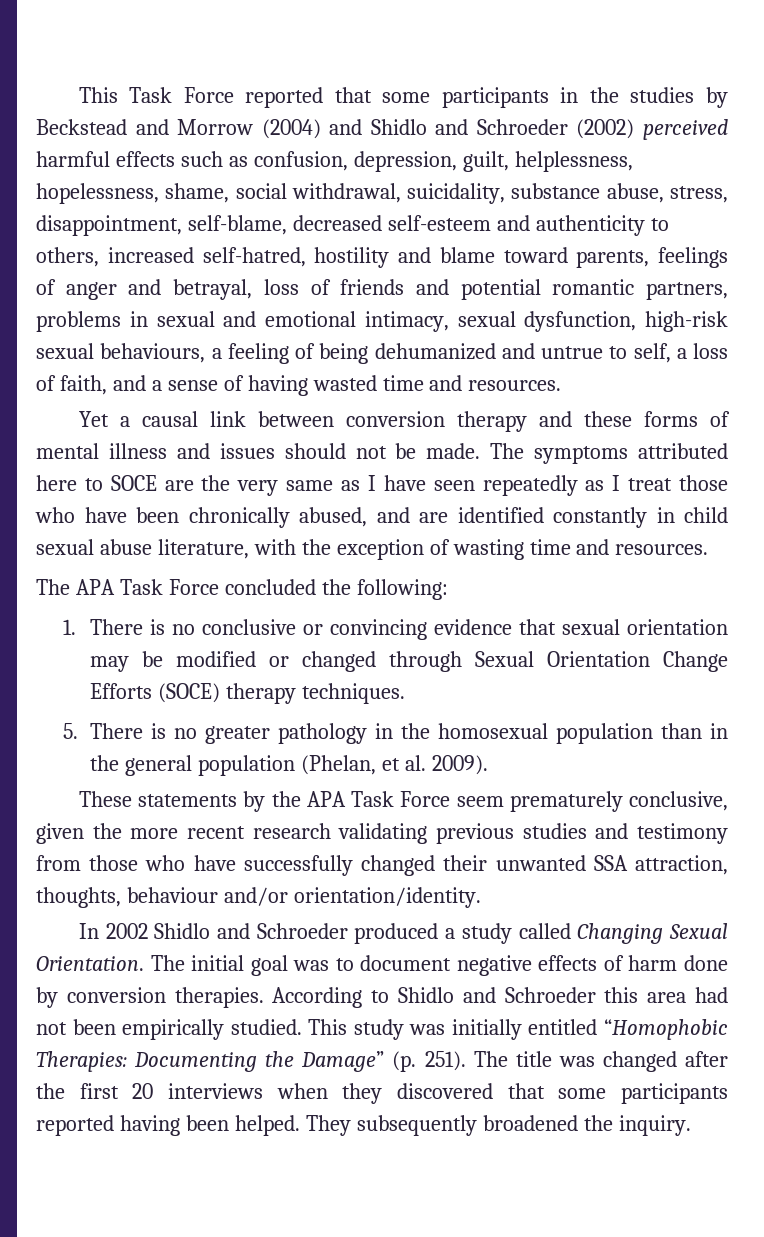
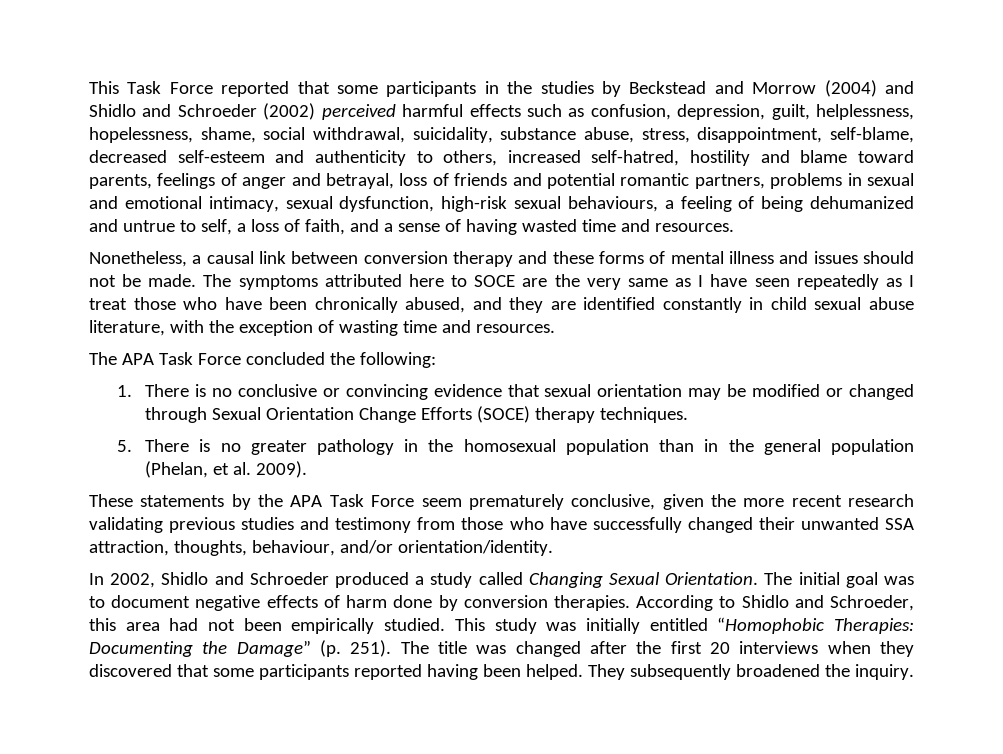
[78,411,109,427] Yet -> [89,251,187,267] Nonetheless,
(410, 515) none -> [509,297,544,313] they
[126,887,218,903] behaviour -> [251,540,335,556] behaviour,
[105,923,148,939] 2002 -> [110,573,156,588] 2002,
[504,987,596,1003] Schroeder -> [829,595,914,611] Schroeder,

